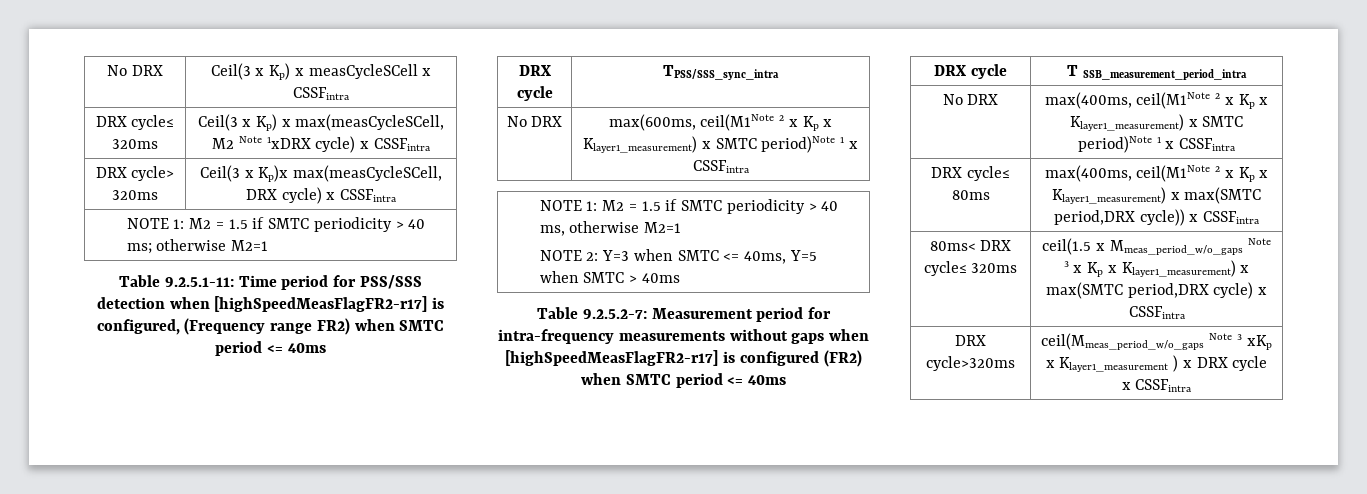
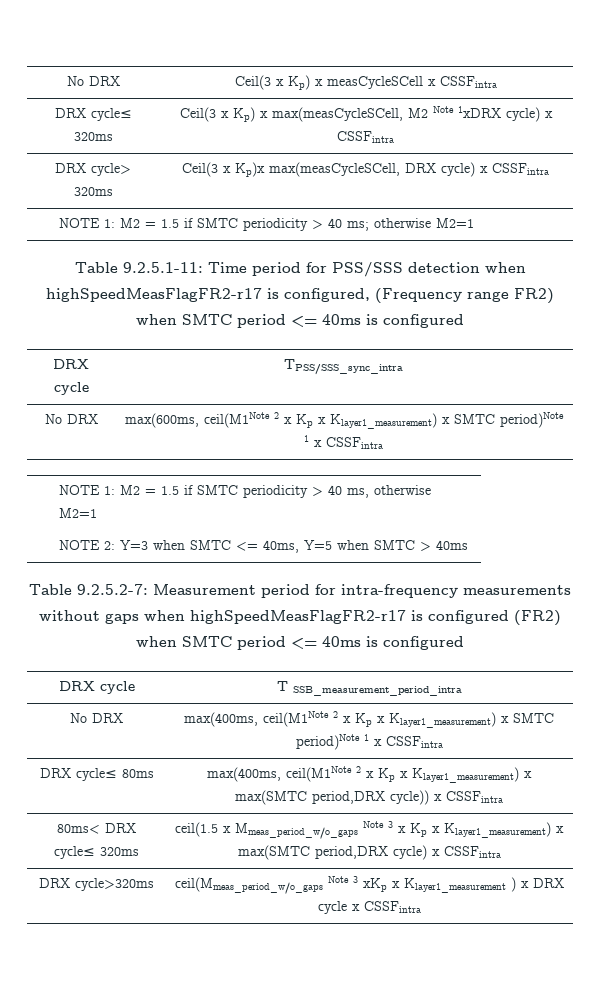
[214,296,428,312] [highSpeedMeasFlagFR2-r17] -> [46,288,262,302] highSpeedMeasFlagFR2-r17
(326, 348) none -> [366,314,464,328] is configured
[505,350,719,366] [highSpeedMeasFlagFR2-r17] -> [190,610,406,624] highSpeedMeasFlagFR2-r17
(786, 380) none -> [366,636,464,650] is configured

